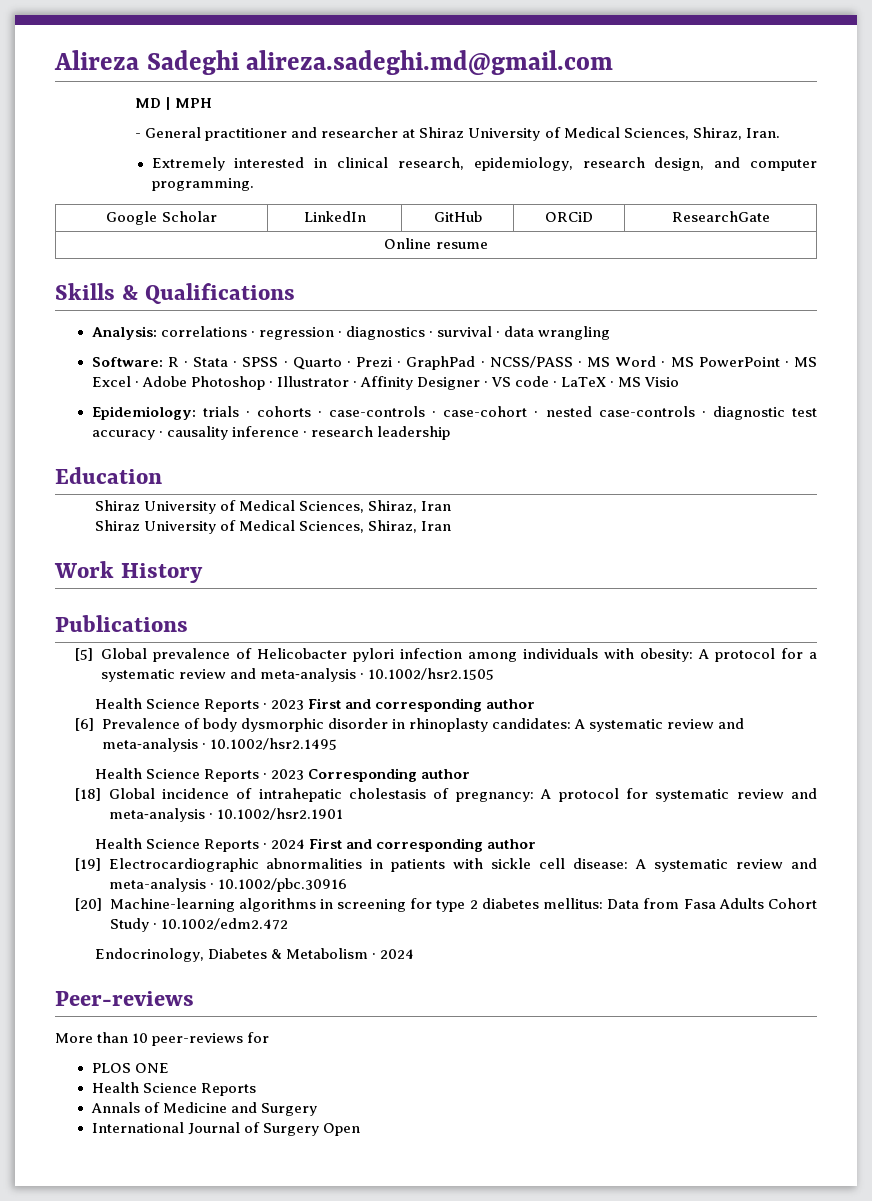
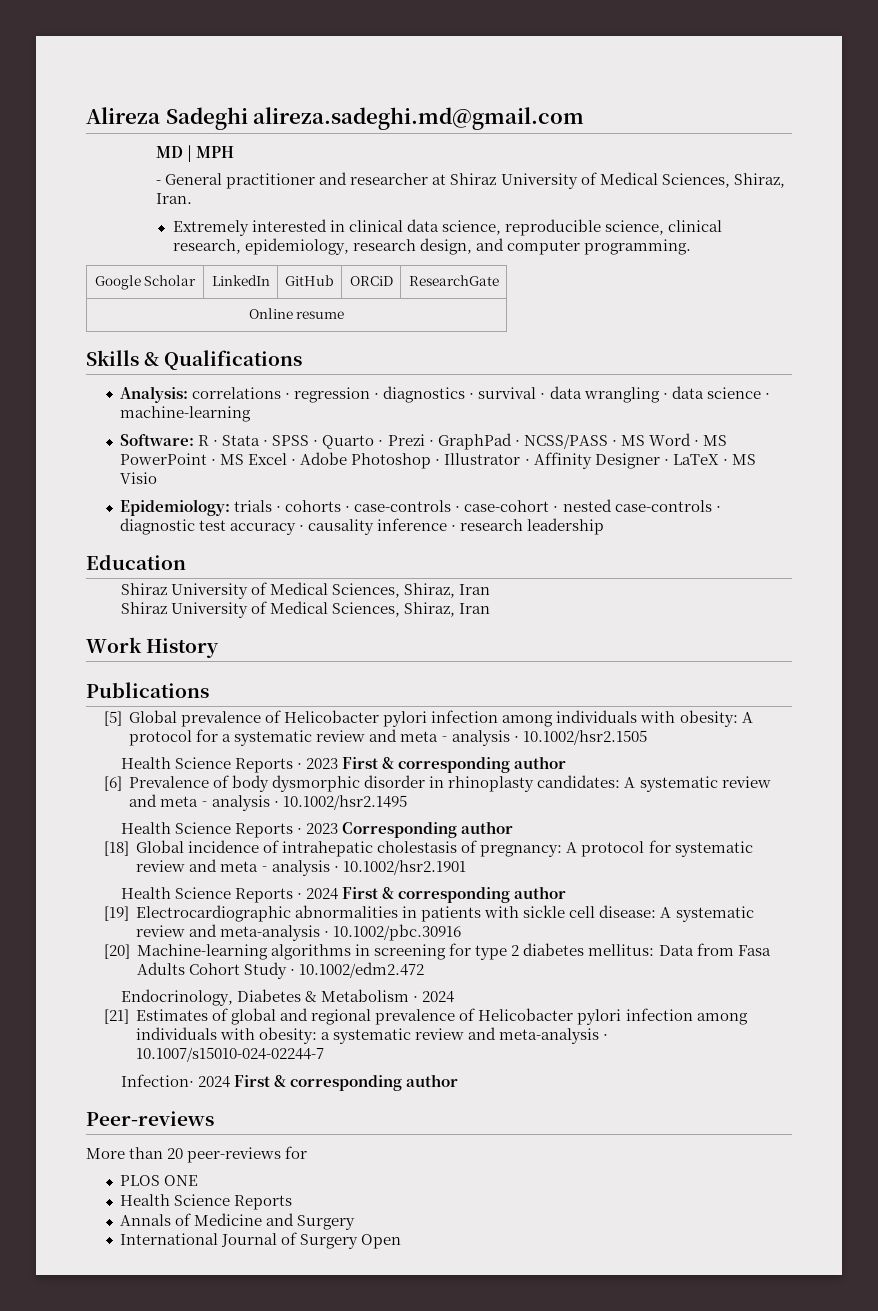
(389, 162) none -> [406,219,723,236] data science, reproducible science, clinical
(611, 333) none -> [662,386,770,399] [120,406,252,422] · data science · machine-learning
[491,376,558,387] VS code · -> (669, 462) none
[345,699,372,709] and -> [382,757,395,769] &
[346,839,373,849] and -> [382,887,395,899] &
(415, 954) none -> [103,1008,748,1025] [136,1027,609,1044] [136,1047,325,1062] [121,1074,459,1091] // [21] Estimates of global and regional prevalence of Helicobacter pylori infection among individuals with obesity: a systematic review and meta-analysis · 10.1007/s15010-024-02244-7 // Infection· 2024 First & corresponding author
[132,1033,149,1043] 10 -> [167,1148,184,1159] 20

